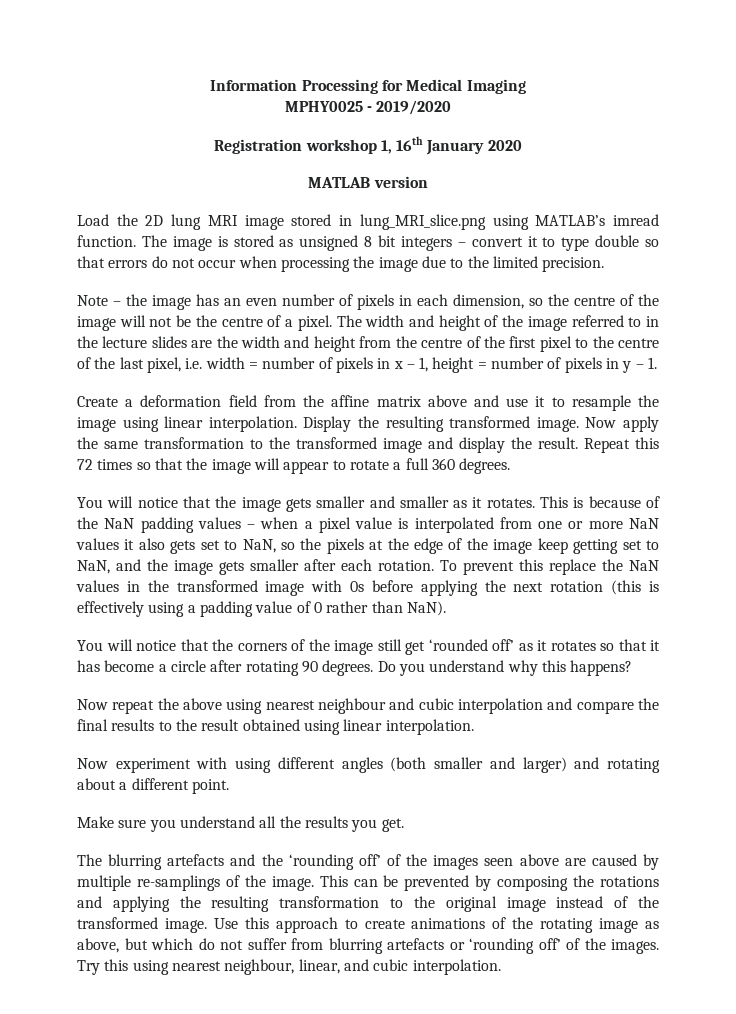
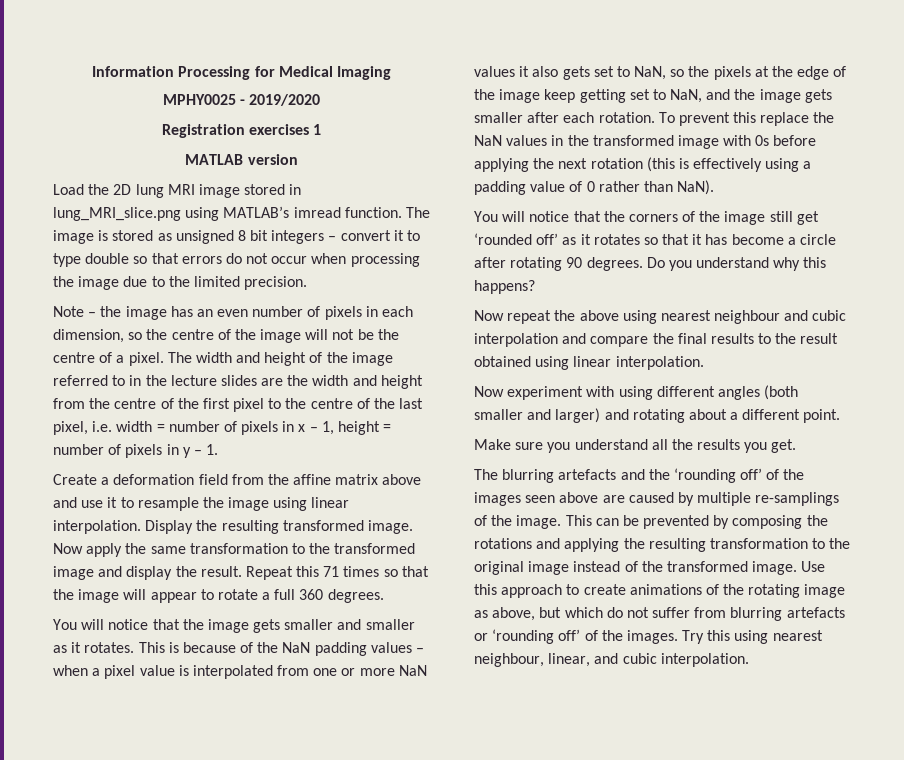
[305,136,522,155] workshop 1, 16th January 2020 -> [249,124,322,135] exercises 1
[77,459,93,470] 72 -> [323,566,340,577] 71

